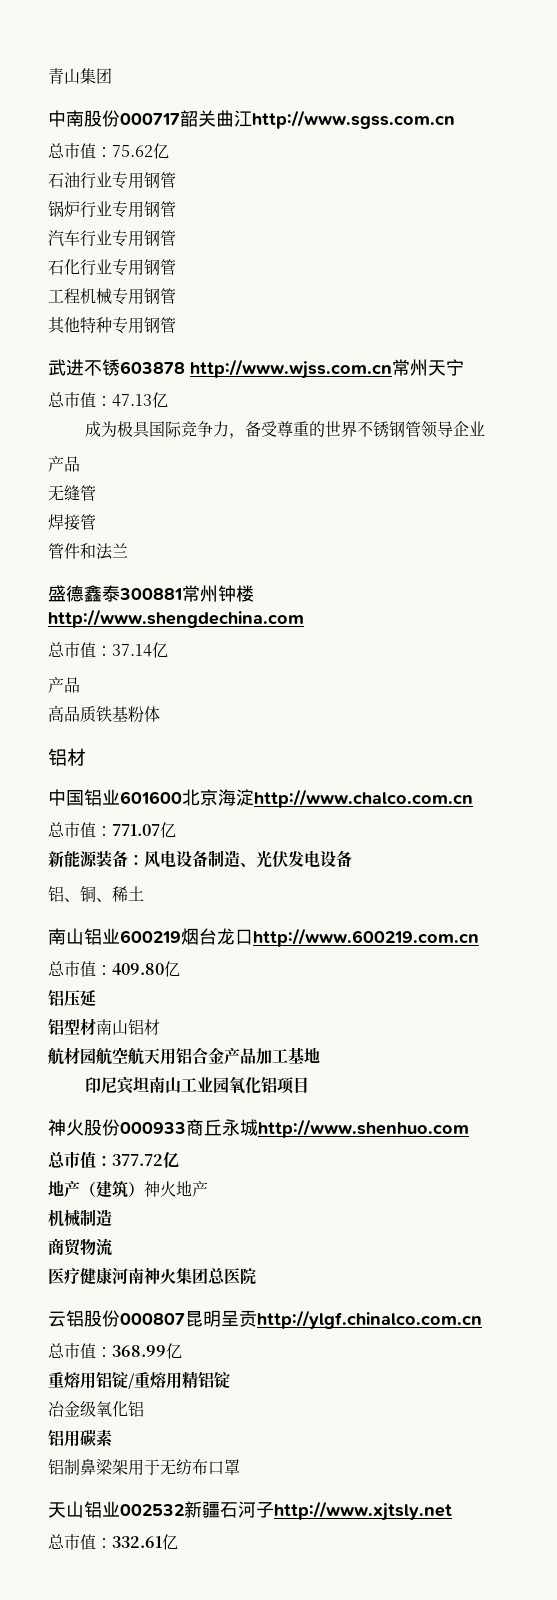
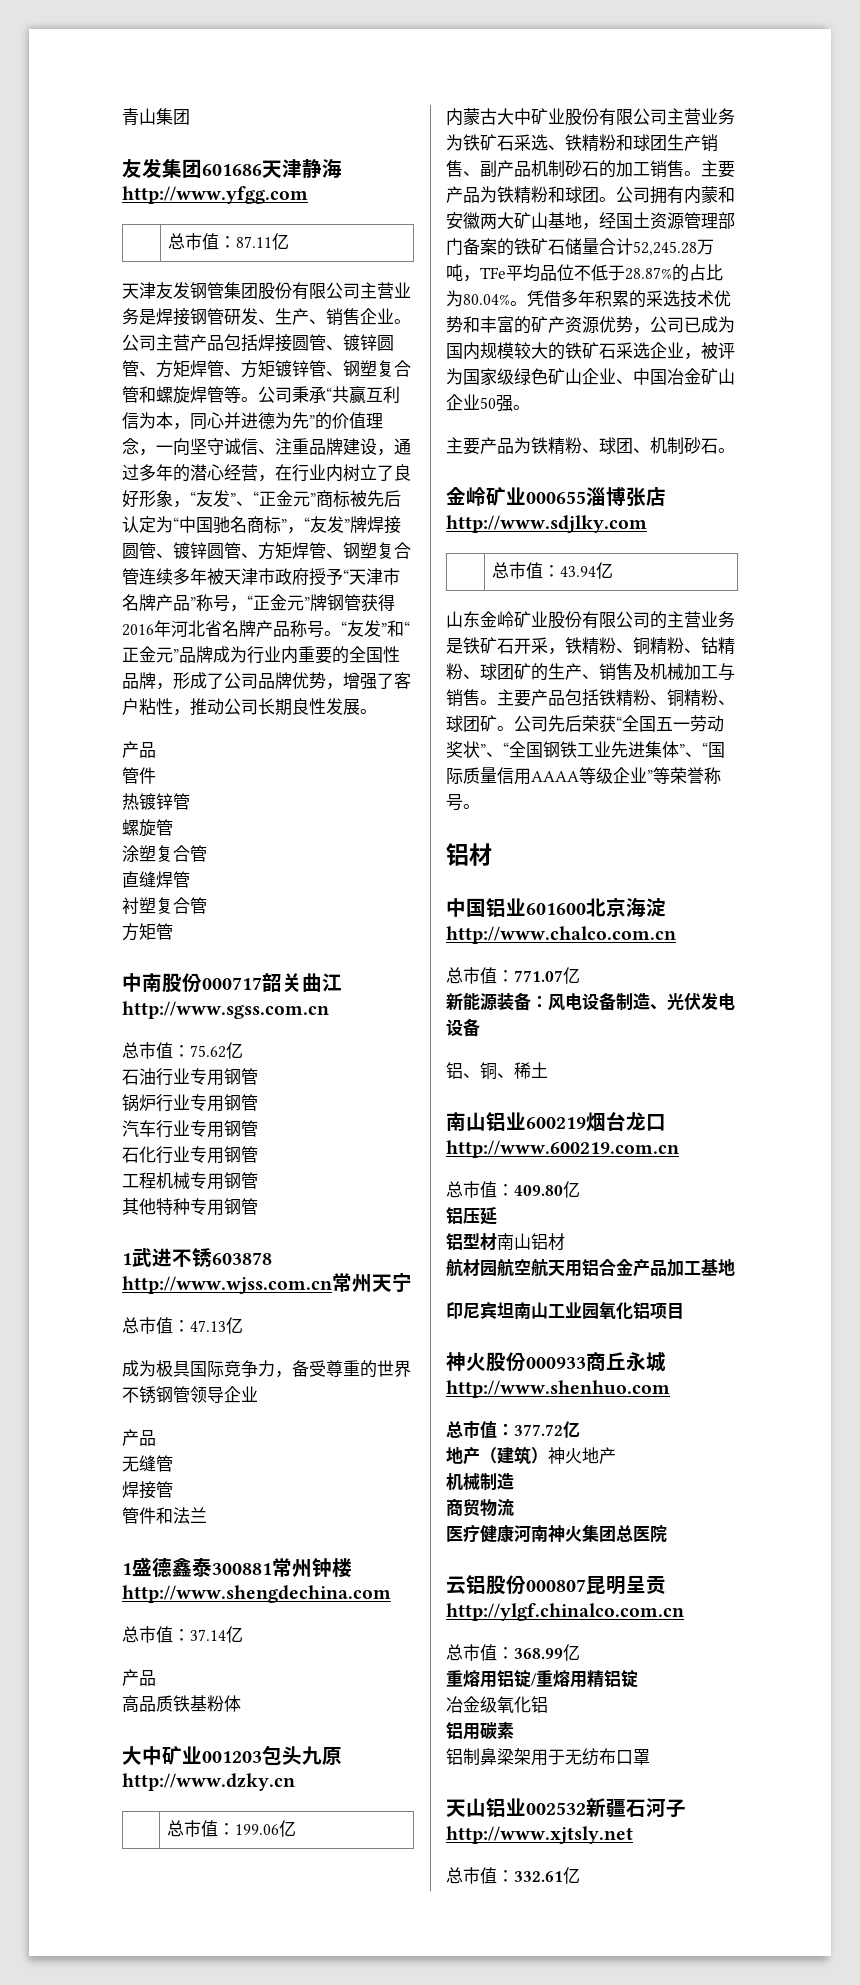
(112, 76) none -> [122,158,342,178] [122,186,308,204] [168,233,290,250] [122,282,411,300] [122,308,411,326] [122,334,394,352] [122,360,411,378] [122,386,400,404] [122,412,383,430] [122,438,411,456] [122,464,411,482] [122,490,401,508] [122,516,401,534] [122,542,411,560] [122,568,400,586] [122,594,395,612] [122,620,410,638] [122,646,400,664] [122,672,411,690] [122,698,377,716] [122,741,156,758] [122,767,156,784] [122,793,190,810] [122,819,173,837] [122,845,207,862] [122,871,190,888] [122,897,207,914] [122,923,173,941] // 友发集团601686天津静海http://www.yfgg.com // | 总市值：87.11亿 // 天津友发钢管集团股份有限公司主营业务是焊接钢管研发、生产、销售企业。公司主营产品包括焊接圆管、镀锌圆管、方矩焊管、方矩镀锌管、钢塑复合管和螺旋焊管等。公司秉承“共赢互利信为本，同心并进德为先”的价值理念，一向坚守诚信、注重品牌建设，通过多年的潜心经营，在行业内树立了良好形象，“友发”、“正金元”商标被先后认定为“中国驰名商标”，“友发”牌焊接圆管、镀锌圆管、方矩焊管、钢塑复合管连续多年被天津市政府授予“天津市名牌产品”称号，“正金元”牌钢管获得2016年河北省名牌产品称号。“友发”和“正金元”品牌成为行业内重要的全国性品牌，形成了公司品牌优势，增强了客户粘性，推动公司长期良性发展。 // 产品 // 管件 // 热镀锌管 // 螺旋管 // 涂塑复合管 // 直缝焊管 // 衬塑复合管 // 方矩管
(176, 325) none -> [122,1253,132,1265] 1
(128, 550) none -> [122,1563,132,1575] 1
(160, 714) none -> [122,1745,342,1765] [122,1773,295,1791] [167,1820,297,1837] [446,108,735,126] [446,134,718,152] [446,160,735,178] [446,186,735,204] [446,212,735,230] [446,238,714,256] [446,264,723,282] [446,290,731,308] [446,316,735,334] [446,342,735,360] [446,368,735,386] [446,394,530,412] [446,437,735,455] [446,487,666,507] [446,515,647,533] [492,562,614,579] [446,611,735,629] [446,637,735,655] [446,663,735,681] [446,689,735,707] [446,715,724,733] [446,741,725,758] [446,767,721,785] [446,794,480,811] // 大中矿业001203包头九原http://www.dzky.cn // | 总市值：199.06亿 // 内蒙古大中矿业股份有限公司主营业务为铁矿石采选、铁精粉和球团生产销售、副产品机制砂石的加工销售。主要产品为铁精粉和球团。公司拥有内蒙和安徽两大矿山基地，经国土资源管理部门备案的铁矿石储量合计52,245.28万吨，TFe平均品位不低于28.87%的占比为80.04%。凭借多年积累的采选技术优势和丰富的矿产资源优势，公司已成为国内规模较大的铁矿石采选企业，被评为国家级绿色矿山企业、中国冶金矿山企业50强。 // 主要产品为铁精粉、球团、机制砂石。 // 金岭矿业000655淄博张店http://www.sdjlky.com // | 总市值：43.94亿 // 山东金岭矿业股份有限公司的主营业务是铁矿石开采，铁精粉、铜精粉、钴精粉、球团矿的生产、销售及机械加工与销售。主要产品包括铁精粉、铜精粉、球团矿。公司先后荣获“全国五一劳动奖状”、“全国钢铁工业先进集体”、“国际质量信用AAAA等级企业”等荣誉称号。

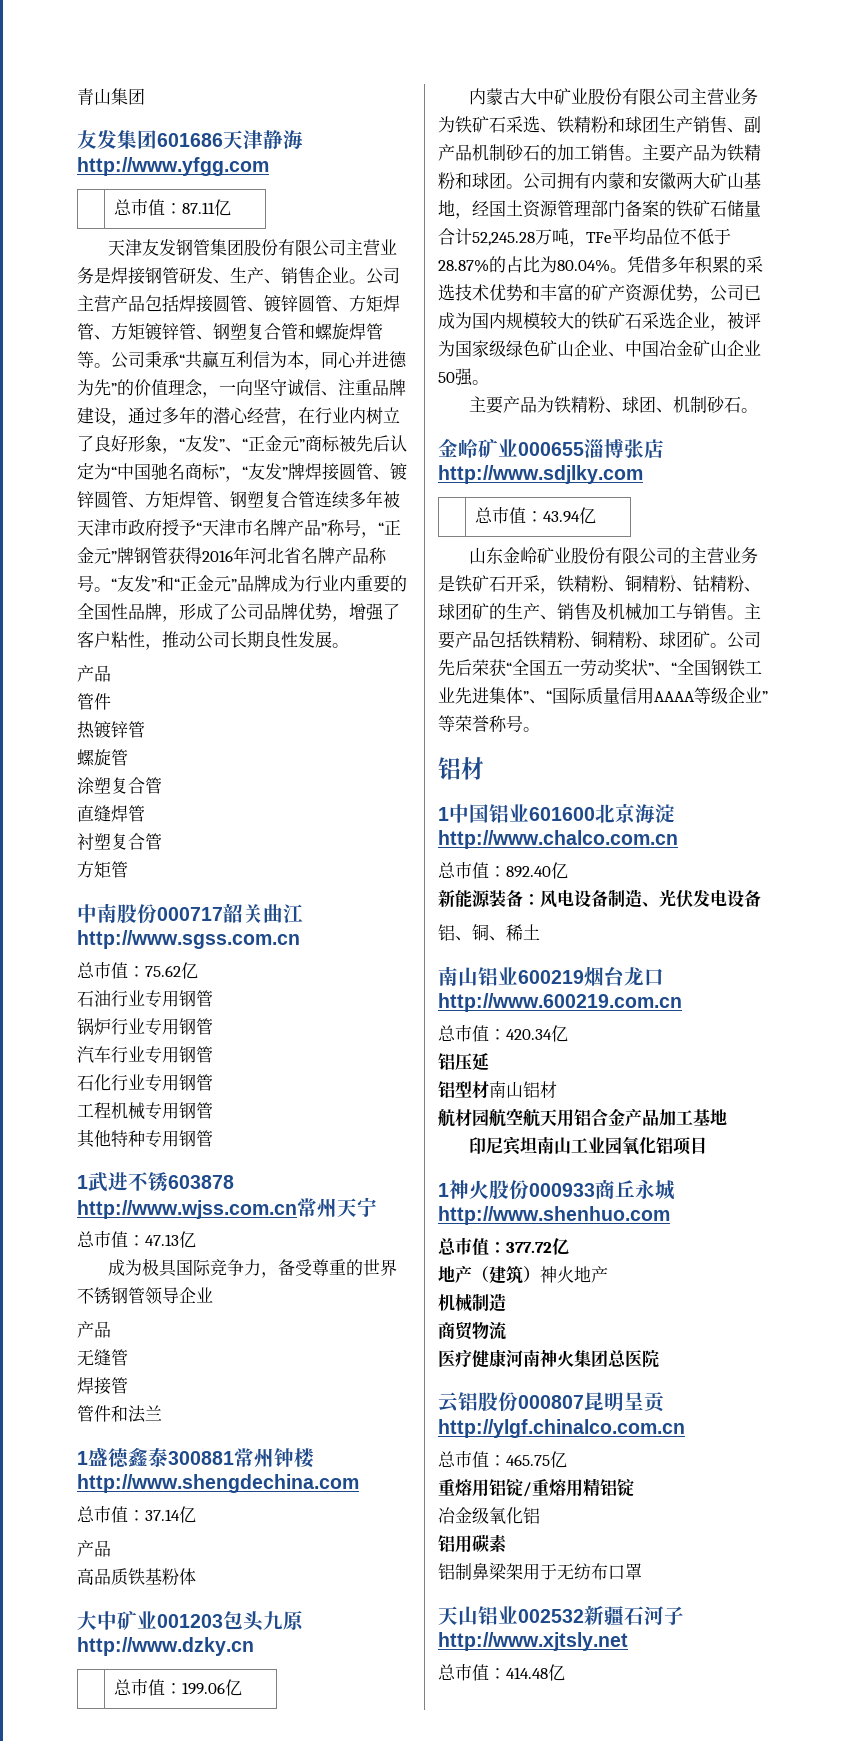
(492, 854) none -> [438,807,449,821] 1
[514,970,563,982] 771.07 -> [506,866,551,878] 892.40
[514,1185,563,1196] 409.80 -> [506,1029,552,1040] 420.34
(684, 1311) none -> [438,1183,449,1197] 1
[514,1648,563,1659] 368.99 -> [506,1454,550,1466] 465.75
[514,1871,563,1882] 332.61 -> [506,1667,548,1679] 414.48

